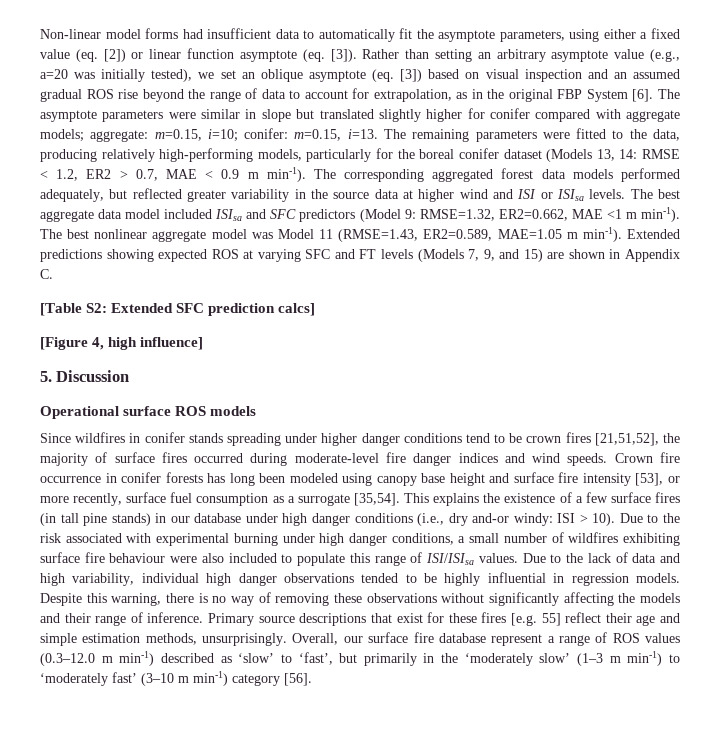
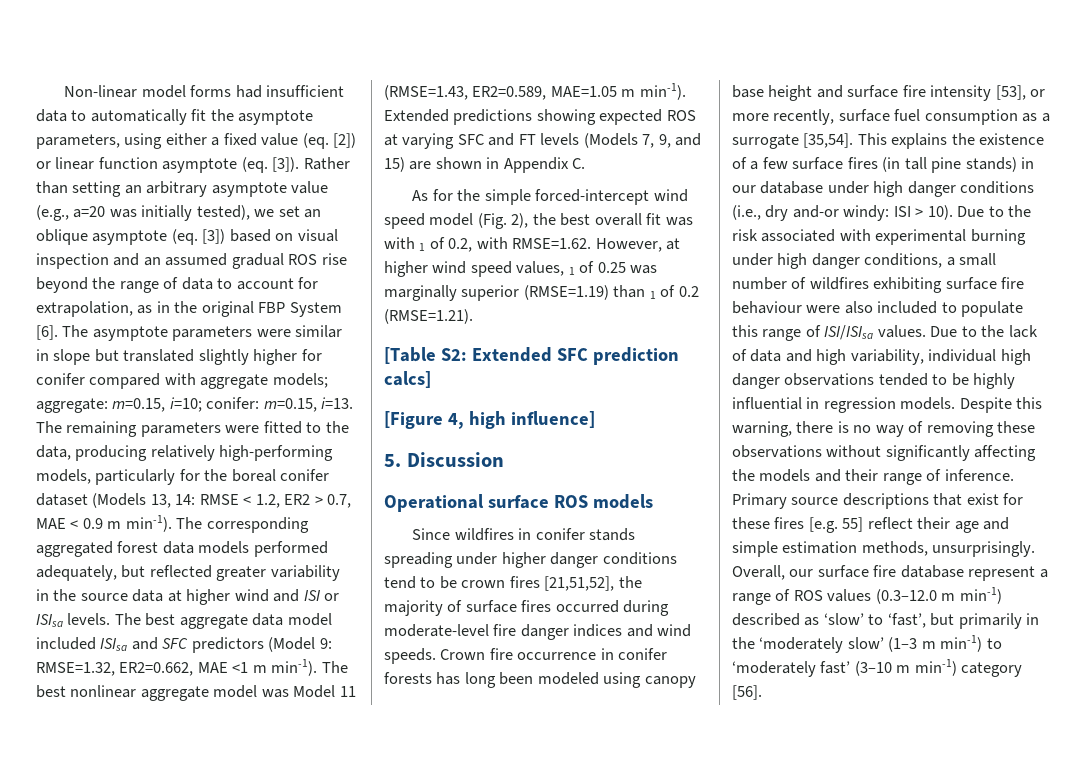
(53, 274) none -> [412,189,688,205] [384,213,693,229] [384,237,681,252] [384,261,658,277] [384,285,699,301] [384,309,473,324] // As for the simple forced-intercept wind speed model (Fig. 2), the best overall fit was with 1 of 0.2, with RMSE=1.62. However, at higher wind speed values, 1 of 0.25 was marginally superior (RMSE=1.19) than 1 of 0.2 (RMSE=1.21).

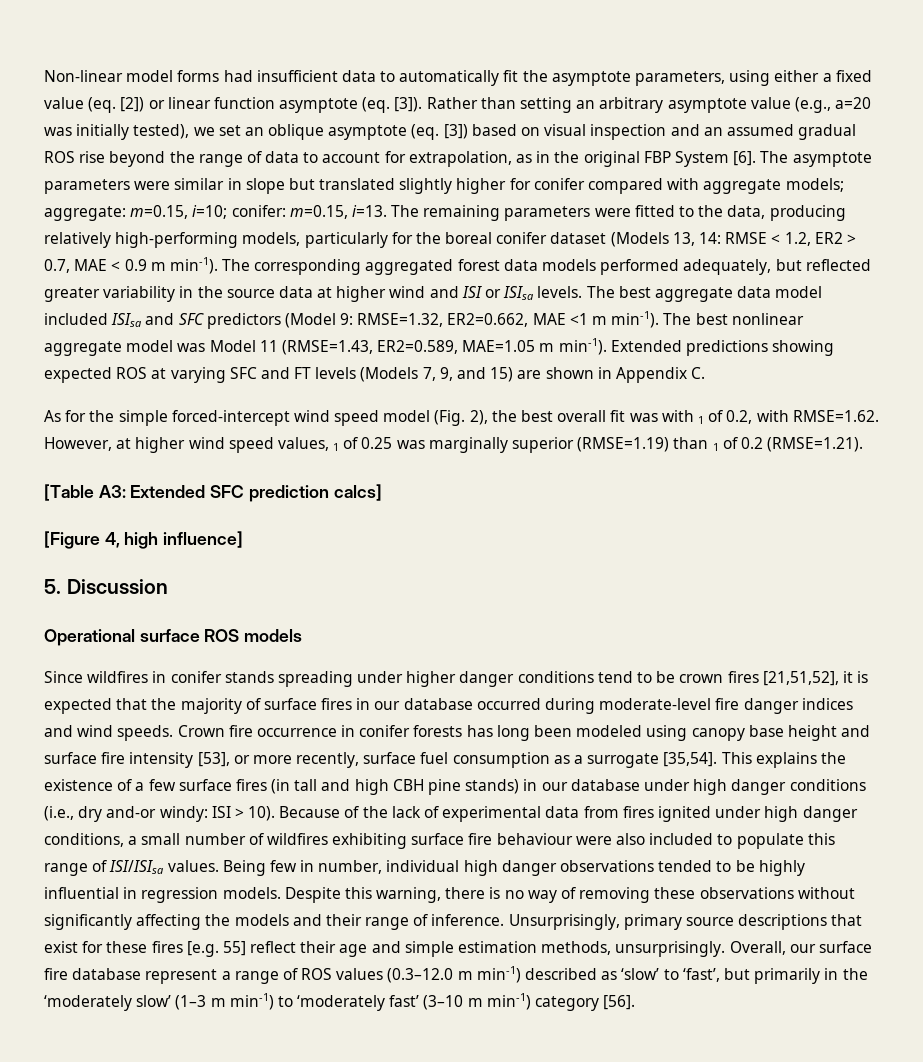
[440,348,467,361] S2: -> [98,485,126,498] A3:
(615, 583) none -> [842,671,869,683] [44,698,148,714] it is expected that
(552, 606) none -> [356,698,473,710] in our database
(927, 163) none -> [321,779,424,795] and high CBH
[957,205,1032,217] [732,229,1026,245] Due to the risk associated with experimental burning -> [279,806,711,822] Because of the lack of experimental data from fires ignited
[930,325,1038,338] [732,349,924,365] Due to the lack of data and high variability, -> [222,860,383,876] Being few in number,
[732,493,787,509] Primary -> [508,914,682,930] Unsurprisingly, primary

